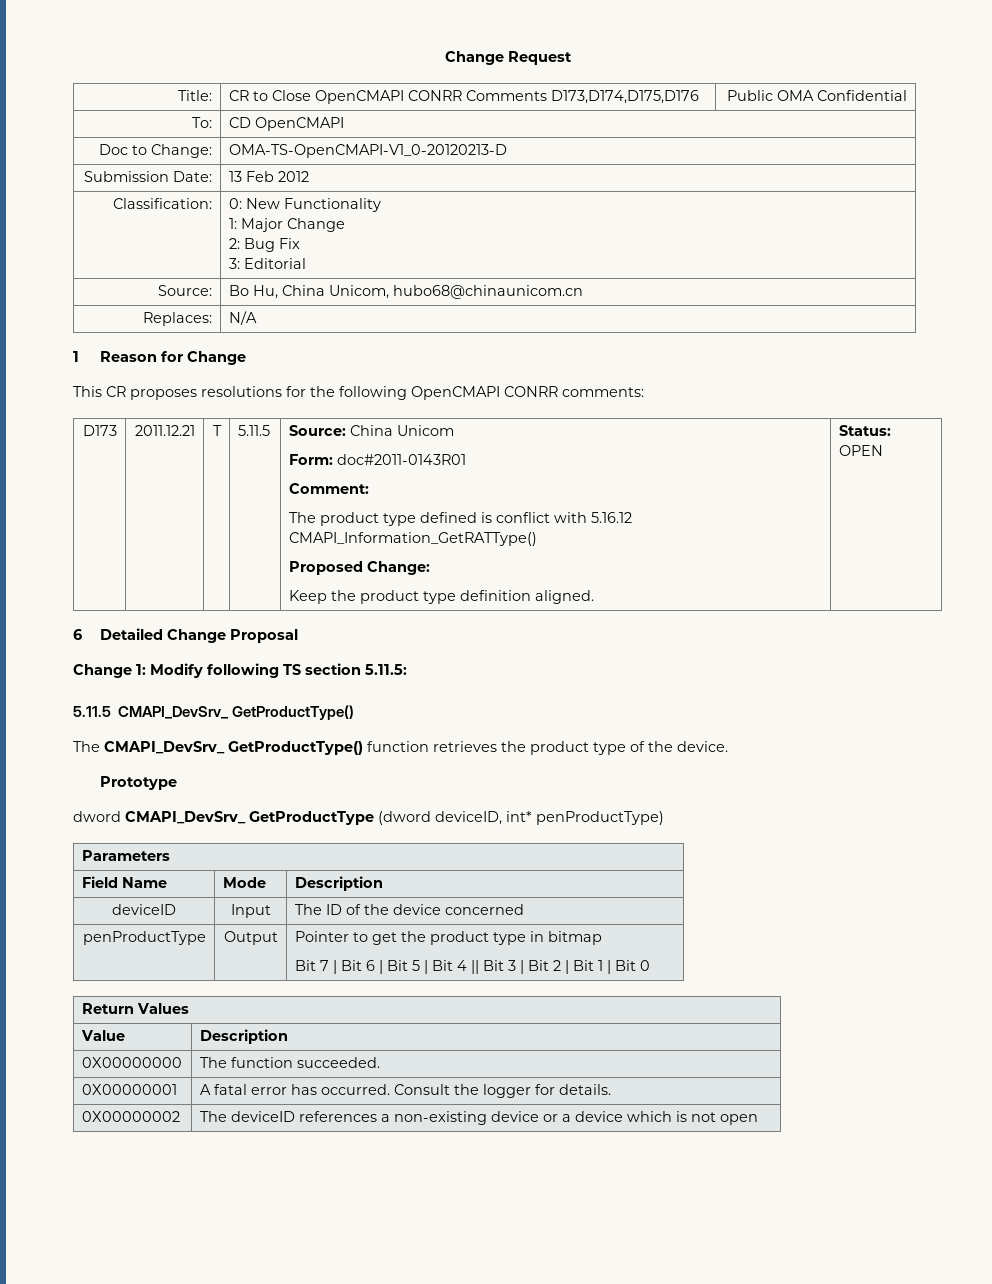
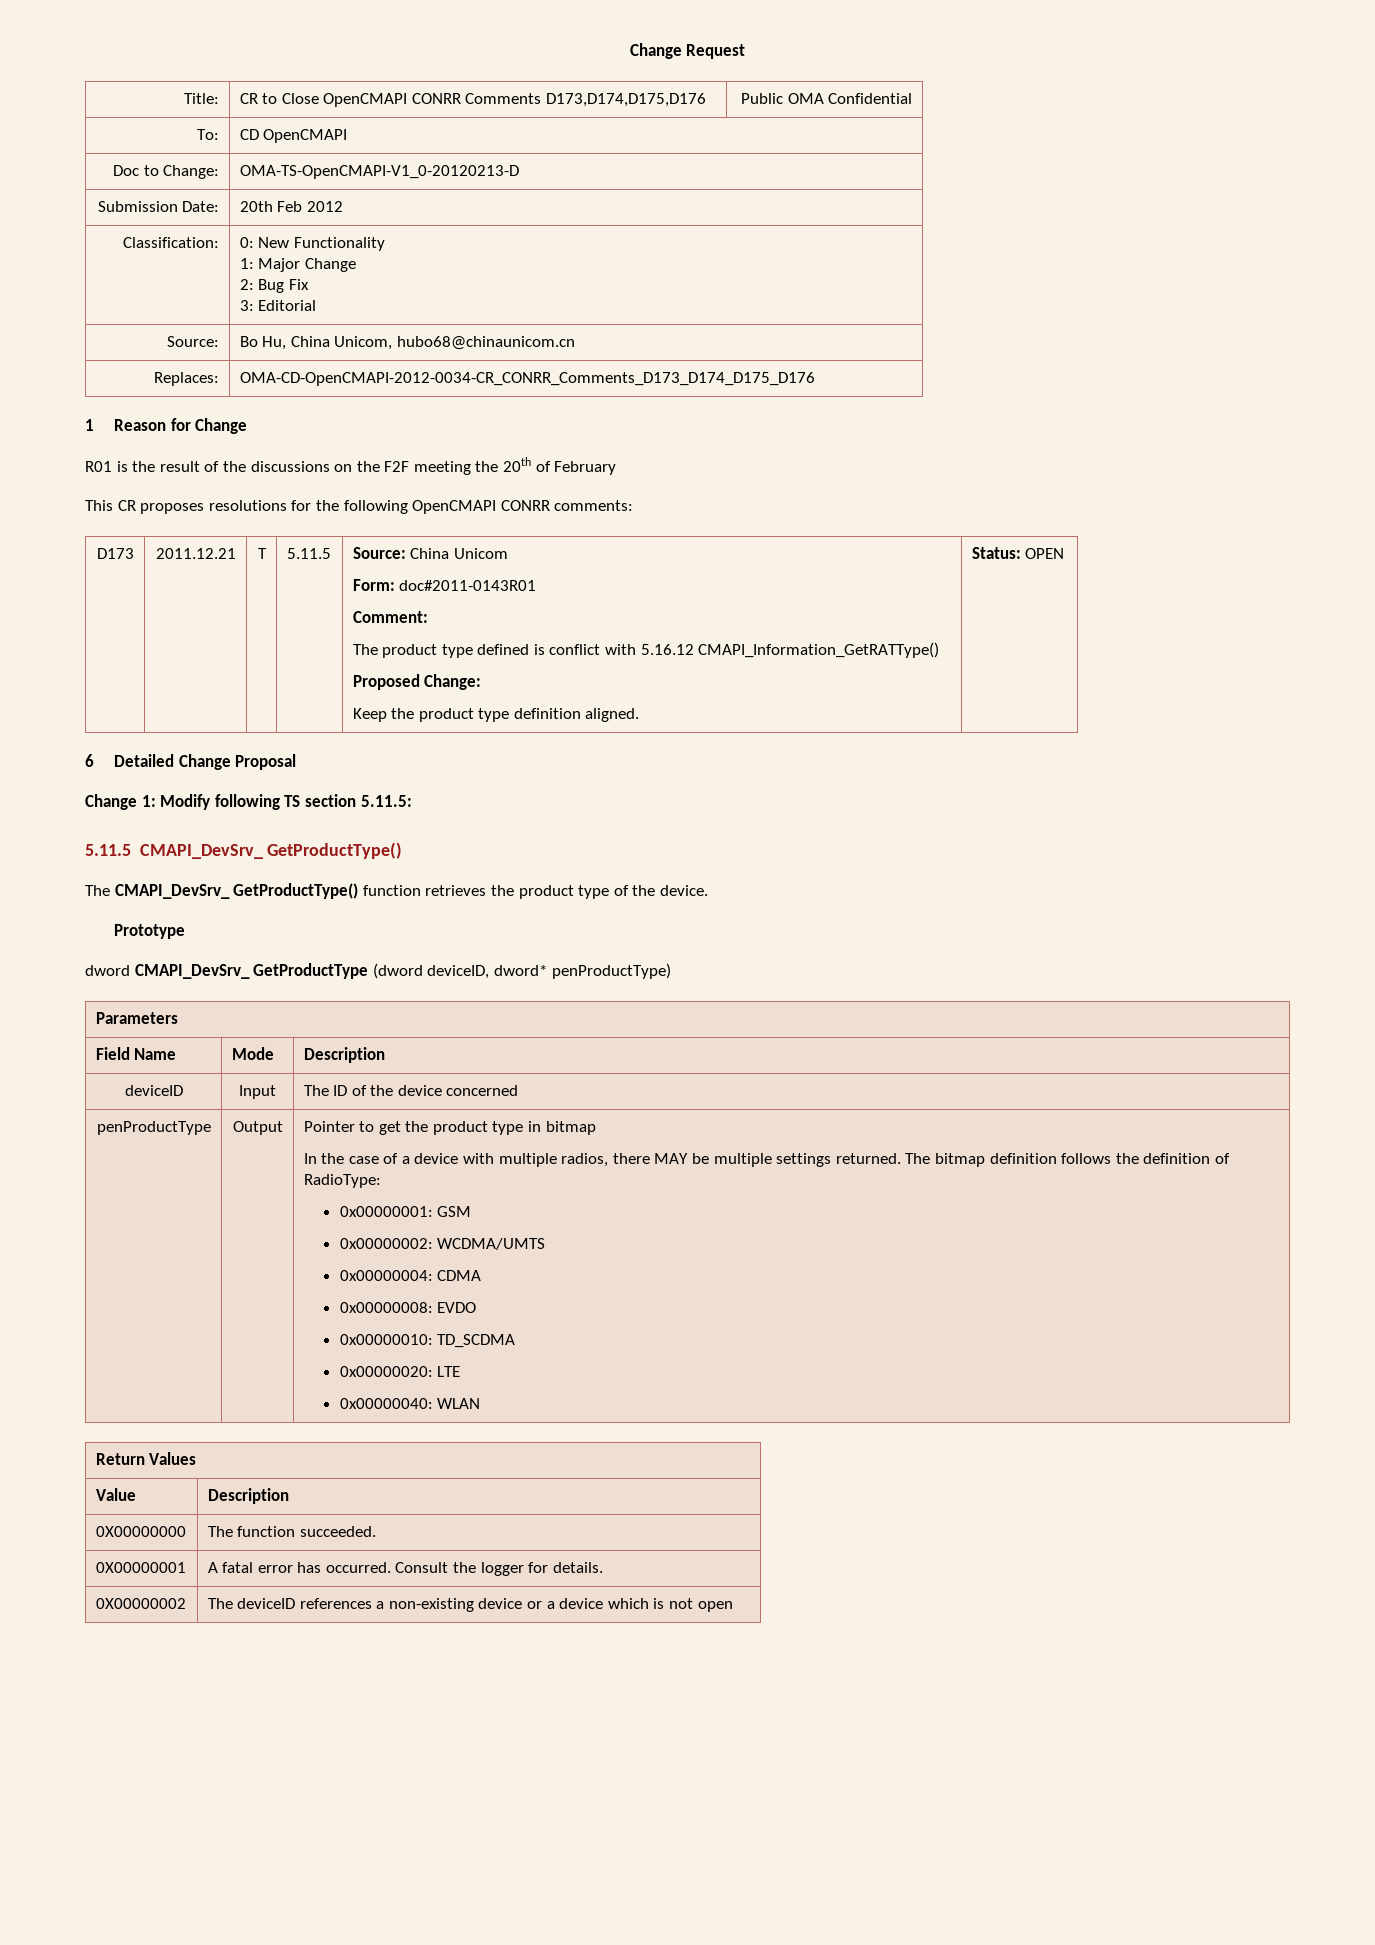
[228,171,242,182] 13 -> [239,201,273,212] 20th
[228,311,257,325] N/A -> [239,372,815,386] OMA-CD-OpenCMAPI-2012-0034-CR_CONRR_Comments_D173_D174_D175_D176
(246, 358) none -> [85,457,617,475] // R01 is the result of the discussions on the F2F meeting the 20th of February
[506,811,532,822] int* -> [493,965,547,976] dword*
[294,960,650,974] Bit 7 | Bit 6 | Bit 5 | Bit 4 || Bit 3 | Bit 2 | Bit 1 | Bit 0 -> [303,1153,1230,1167] [303,1174,381,1188] [339,1206,472,1217] [339,1238,546,1250] [339,1270,482,1281] [339,1302,477,1313] [339,1334,516,1348] [339,1366,461,1377] [339,1398,481,1409] In the case of a device with multiple radios, there MAY be multiple settings returned. The bitmap definition follows the definition of RadioType: // 0x00000001: GSM // 0x00000002: WCDMA/UMTS // 0x00000004: CDMA // 0x00000008: EVDO // 0x00000010: TD_SCDMA // 0x00000020: LTE // 0x00000040: WLAN

